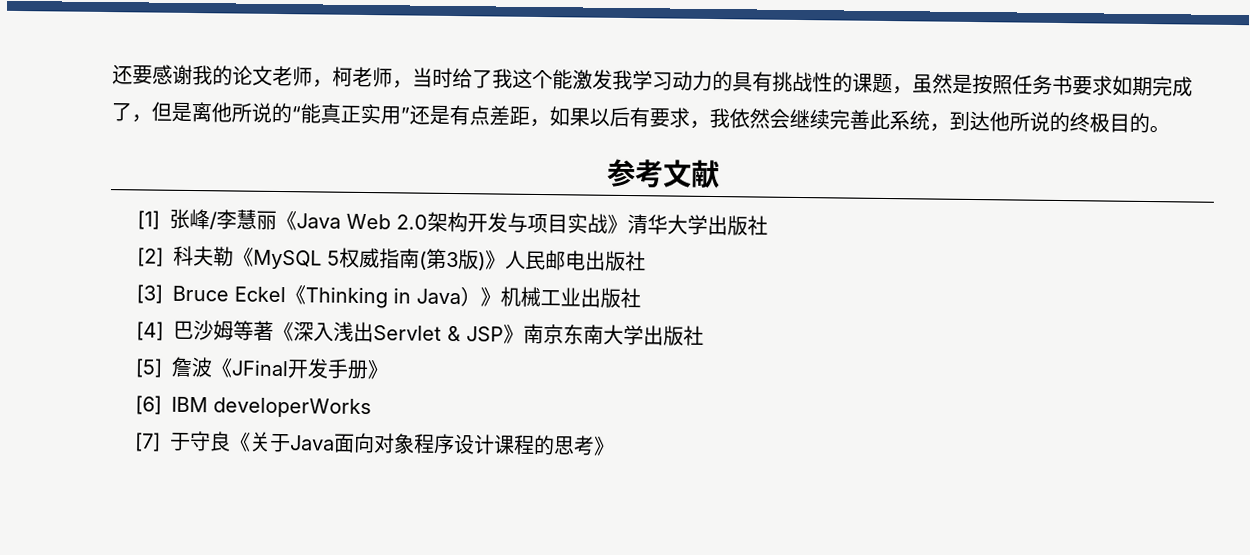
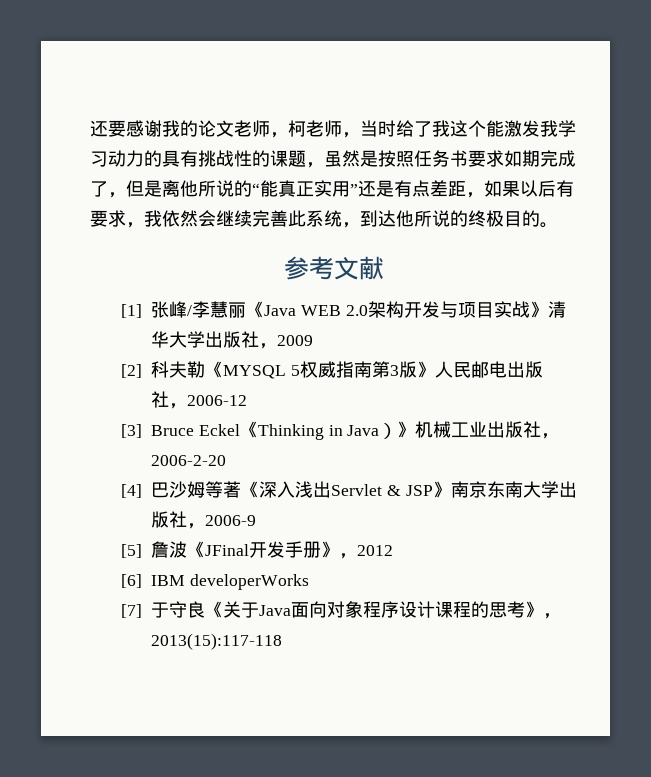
[345,213,391,230] Web -> [300,305,341,316] WEB
(768, 225) none -> [259,335,314,349] ，2009
[252,249,322,270] MySQL -> [223,365,287,379] MYSQL
[418,250,427,270] ( -> (372, 369) none
[477,251,486,271] ) -> (417, 369) none
(646, 261) none -> [169,395,248,409] ，2006-12
(641, 298) none -> [541,433,560,439] [151,455,227,466] ，2006-2-20
(704, 335) none -> [187,515,257,529] ，2006-9
(389, 370) none -> [339,545,394,559] ，2012
(615, 446) none -> [543,613,562,619] [151,633,283,650] ，2013(15):117-118

